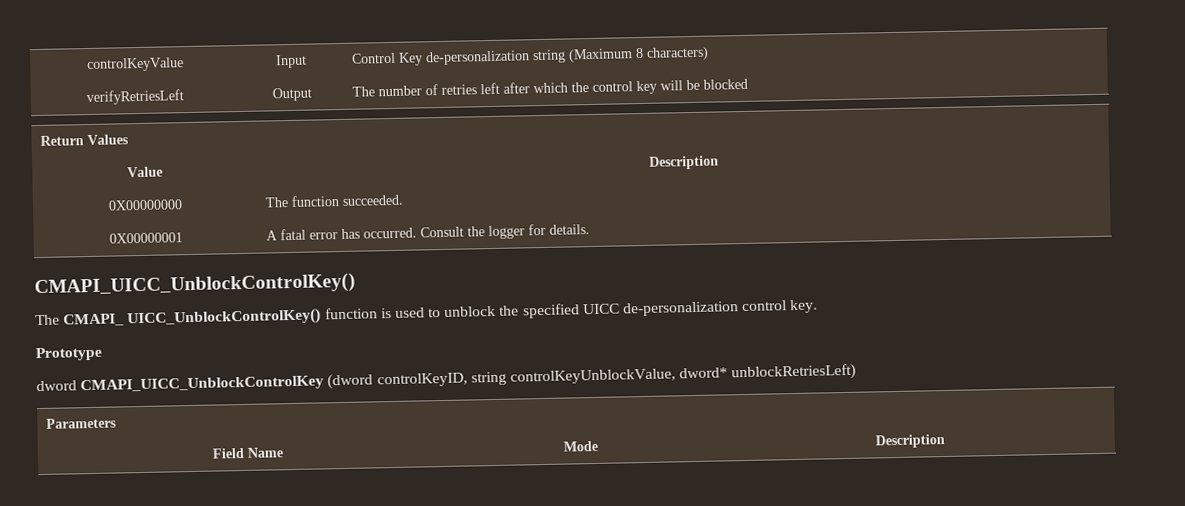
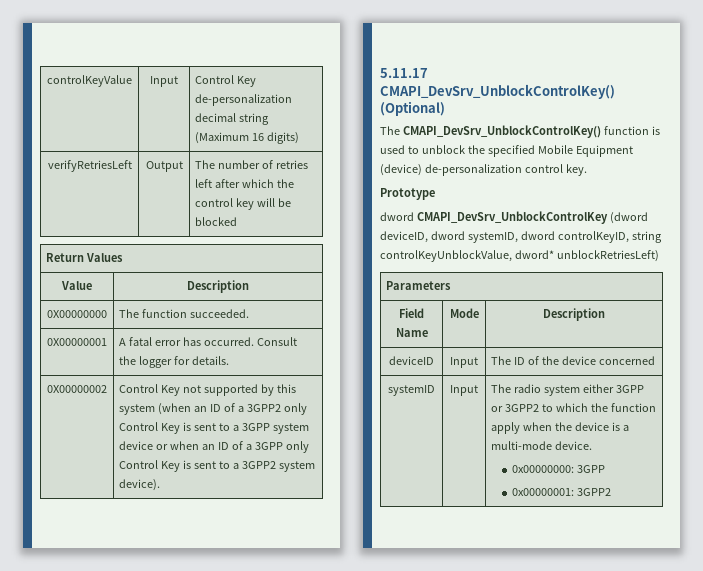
(531, 58) none -> [195,113,237,122] decimal
[635,46,710,61] 8 characters) -> [252,132,300,144] 16 digits)
[34,272,356,299] [35,308,322,328] // CMAPI_UICC_UnblockControlKey() // The CMAPI_ UICC_UnblockControlKey() -> [47,385,107,393] [119,384,297,396] [119,403,308,415] [119,422,310,434] [119,441,310,453] [119,460,316,472] [119,479,161,491] [380,68,428,78] [380,84,615,99] [380,101,445,116] [380,125,601,138] // 0X00000002 | Control Key not supported by this system (when an ID of a 3GPP2 only Control Key is sent to a 3GPP system device or when an ID of a 3GPP only Control Key is sent to a 3GPP2 system device). // 5.11.17 CMAPI_DevSrv_UnblockControlKey() (Optional) // The CMAPI_DevSrv_UnblockControlKey()
[582,303,620,315] UICC -> [537,145,633,157] [380,164,422,176] Mobile Equipment (device)
[80,373,374,394] CMAPI_UICC_UnblockControlKey (dword -> [416,211,648,224] [380,231,555,243] CMAPI_DevSrv_UnblockControlKey (dword deviceID, dword systemID, dword
(945, 441) none -> [389,356,434,365] [450,357,478,368] [491,356,656,365] [388,385,435,396] [450,385,478,396] [491,384,645,396] [491,403,657,412] [491,422,630,434] [491,441,593,450] [511,465,605,473] [511,488,611,496] // deviceID | Input | The ID of the device concerned // systemID | Input | The radio system either 3GPP or 3GPP2 to which the function apply when the device is a multi-mode device. // 0x00000000: 3GPP // 0x00000001: 3GPP2

